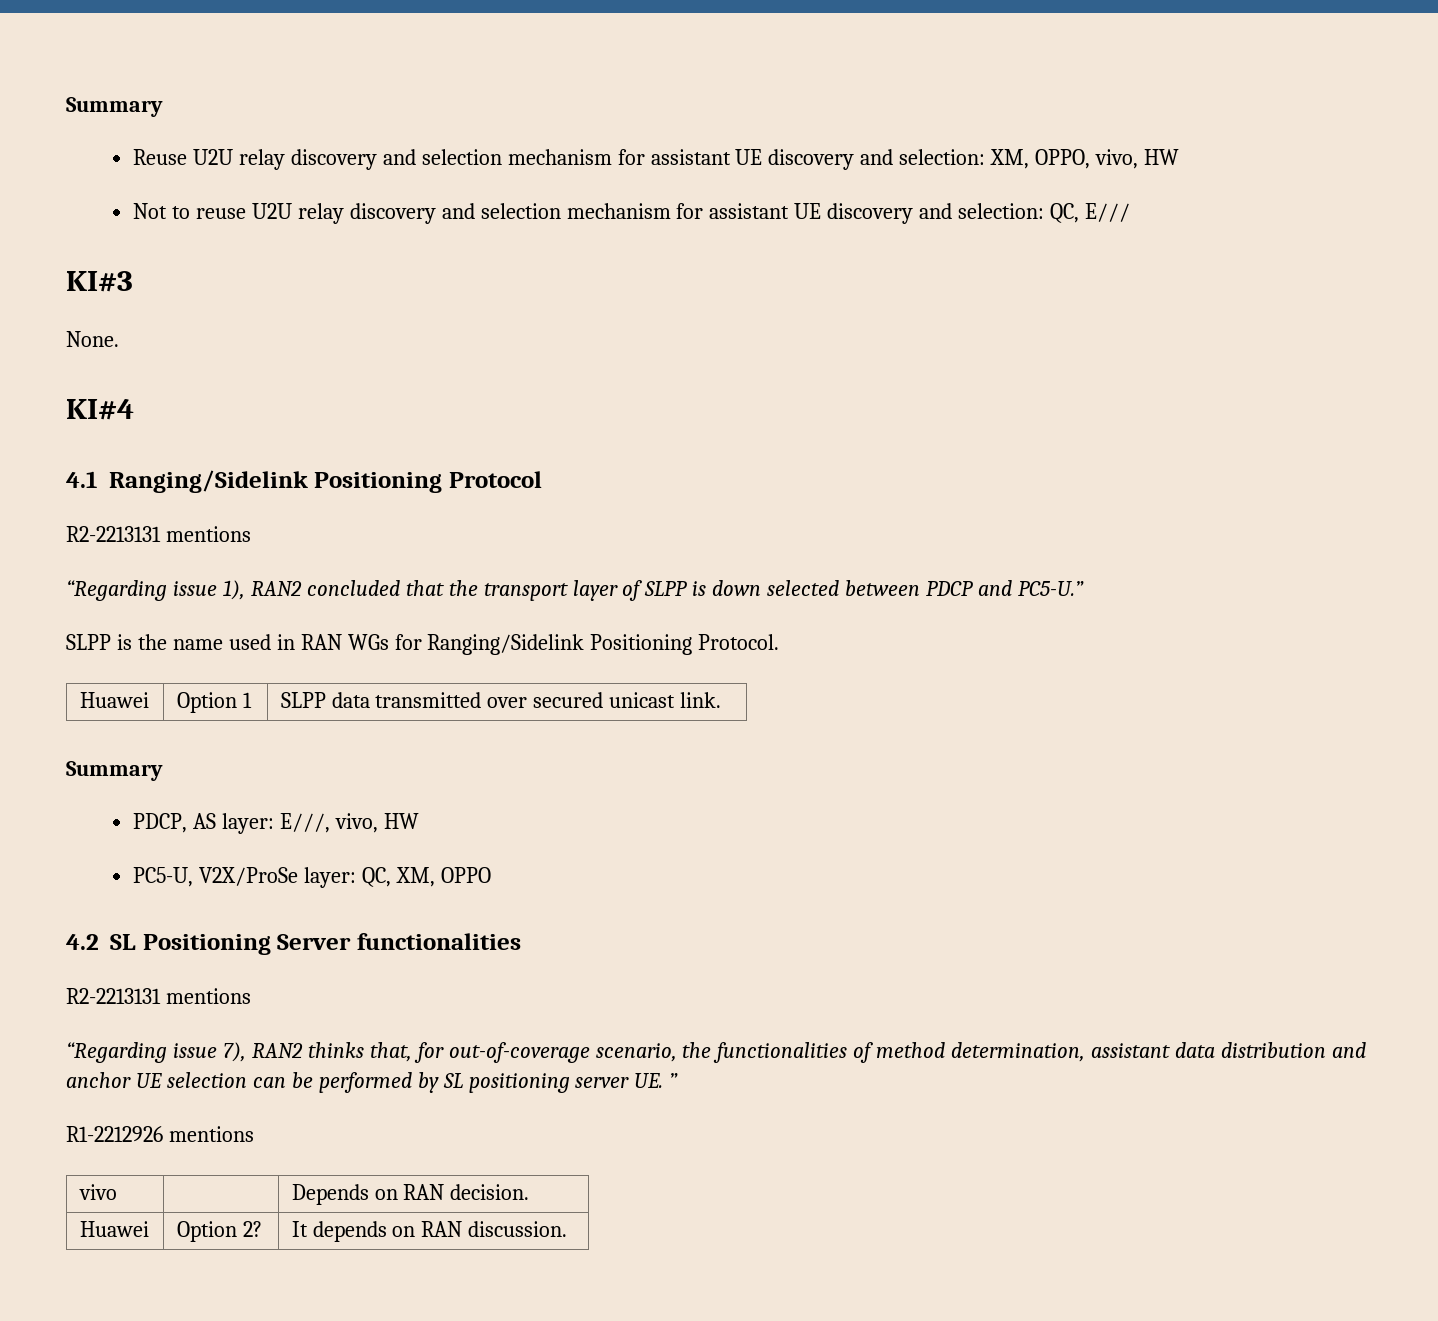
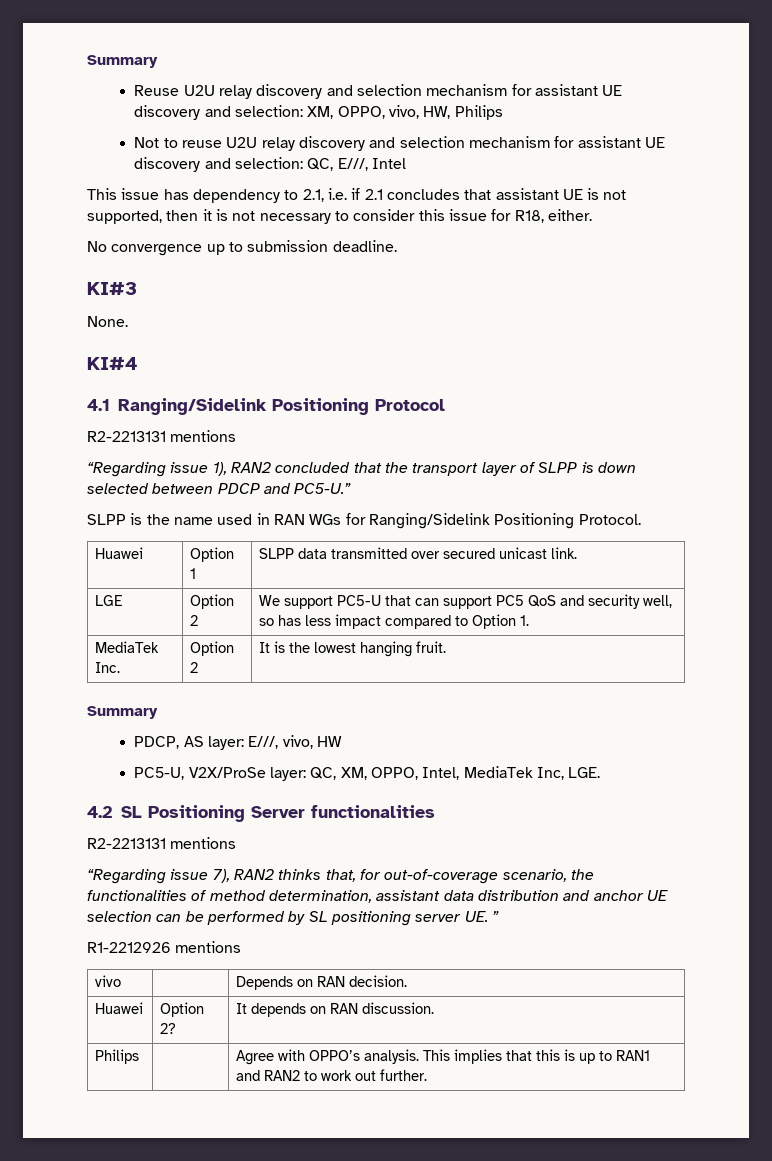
[1144,149,1180,165] HW -> [423,105,503,120] HW, Philips
[1085,203,1131,222] E/// -> [337,158,406,171] [87,188,627,203] [87,209,592,224] [87,240,397,256] E///, Intel // This issue has dependency to 2.1, i.e. if 2.1 concludes that assistant UE is not supported, then it is not necessary to consider this issue for R18, either. // No convergence up to submission deadline.
(722, 700) none -> [95,595,124,606] [190,594,235,609] [190,615,199,626] [259,594,673,609] [259,614,530,629] [95,641,160,653] [95,662,121,673] [190,641,235,656] [190,662,199,673] [259,641,447,657] // LGE | Option 2 | We support PC5-U that can support PC5 QoS and security well, so has less impact compared to Option 1. // MediaTek Inc. | Option 2 | It is the lowest hanging fruit.
[440,867,491,883] OPPO -> [370,766,601,780] OPPO, Intel, MediaTek Inc, LGE.
(568, 1229) none -> [95,1049,140,1064] [236,1049,651,1065] [236,1069,428,1081] // Philips | | Agree with OPPO’s analysis. This implies that this is up to RAN1 and RAN2 to work out further.

